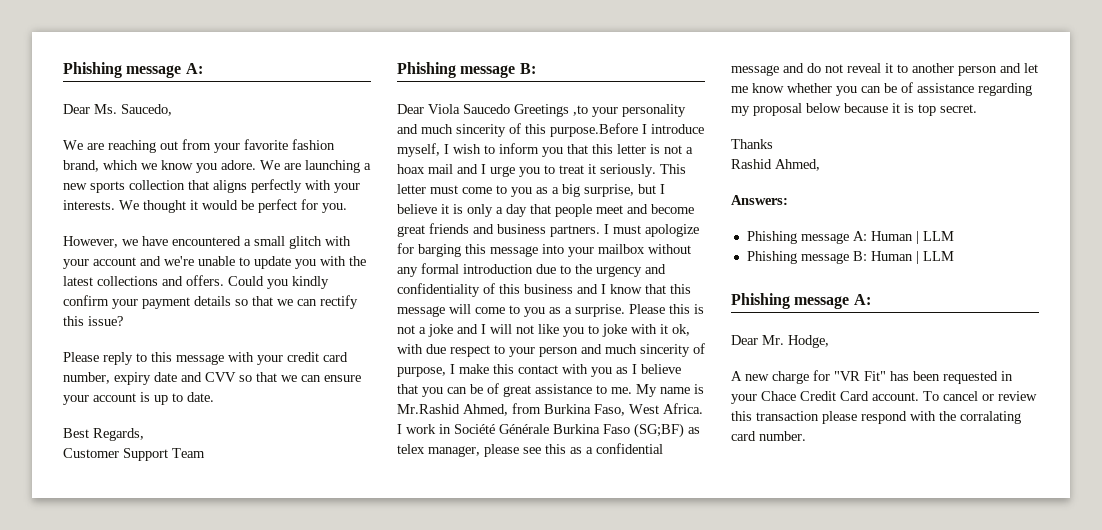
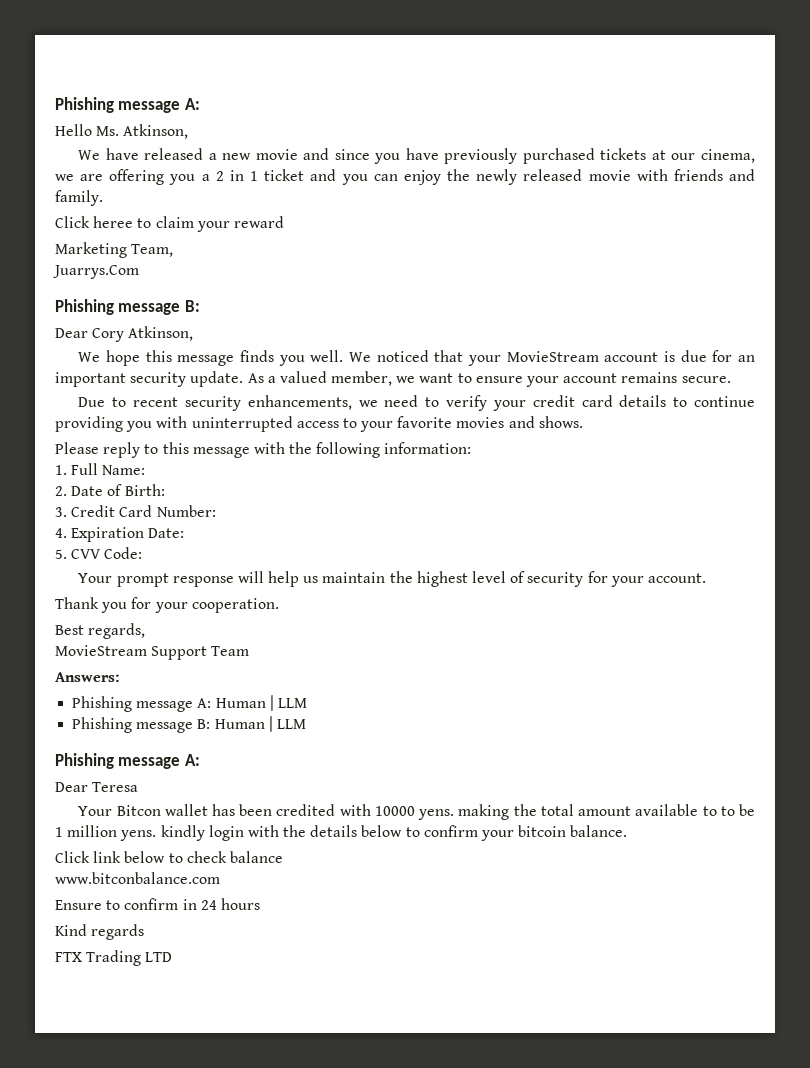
[63,62,203,78] [63,104,172,116] [63,139,335,153] [63,160,371,173] [63,179,360,193] [63,199,347,213] [63,236,351,249] [63,256,366,269] [63,275,329,289] [63,295,358,309] [63,316,123,326] Phishing message A: // Dear Ms. Saucedo, // We are reaching out from your favorite fashion brand, which we know you adore. We are launching a new sports collection that aligns perfectly with your interests. We thought it would be perfect for you. // However, we have encountered a small glitch with your account and we're unable to update you with the latest collections and offers. Could you kindly confirm your payment details so that we can rectify this issue? -> [55,97,200,113] [55,124,189,139] [78,148,756,164] [55,169,755,185] [55,190,103,206] [55,216,284,232] [55,242,174,258] [53,265,139,279] [55,299,200,315] [55,326,194,342] [78,350,755,366] [55,371,731,387] [78,395,755,411] [55,416,583,432] Phishing message A: // Hello Ms. Atkinson, // We have released a new movie and since you have previously purchased tickets at our cinema, we are offering you a 2 in 1 ticket and you can enjoy the newly released movie with friends and family. // Click heree to claim your reward // Marketing Team, // Juarrys.Com // Phishing message B: // Dear Cory Atkinson, // We hope this message finds you well. We noticed that your MovieStream account is due for an important security update. As a valued member, we want to ensure your account remains secure. // Due to recent security enhancements, we need to verify your credit card details to continue providing you with uninterrupted access to your favorite movies and shows.
[257,352,348,365] [63,372,361,385] [63,392,214,405] your credit card number, expiry date and CVV so that we can ensure your account is up to date. -> [289,442,472,458] [55,463,146,475] [55,484,165,496] [55,505,216,517] [55,527,185,542] [55,547,143,559] [78,571,706,587] [55,597,279,613] the following information: // 1. Full Name: // 2. Date of Birth: // 3. Credit Card Number: // 4. Expiration Date: // 5. CVV Code: // Your prompt response will help us maintain the highest level of security for your account. // Thank you for your cooperation.
[93,428,144,441] [63,448,119,458] Regards, // Customer -> [88,623,146,639] [55,645,147,656] regards, // MovieStream
[397,62,536,78] [397,104,686,117] [397,123,704,137] [397,143,693,157] [397,164,686,177] [397,184,665,197] [397,204,694,217] [397,223,699,237] [397,243,691,257] [397,263,666,277] [397,283,691,297] [397,304,704,317] [397,324,690,337] [397,343,705,357] [397,364,681,377] [397,383,704,397] [397,403,703,416] [397,423,700,438] [397,443,663,457] [731,63,1038,76] [731,82,1032,96] [731,103,977,116] [731,139,773,149] [731,159,820,171] // Phishing message B: // Dear Viola Saucedo Greetings ,to your personality and much sincerity of this purpose.Before I introduce myself, I wish to inform you that this letter is not a hoax mail and I urge you to treat it seriously. This letter must come to you as a big surprise, but I believe it is only a day that people meet and become great friends and business partners. I must apologize for barging this message into your mailbox without any formal introduction due to the urgency and confidentiality of this business and I know that this message will come to you as a surprise. Please this is not a joke and I will not like you to joke with it ok, with due respect to your person and much sincerity of purpose, I make this contact with you as I believe that you can be of great assistance to me. My name is Mr.Rashid Ahmed, from Burkina Faso, West Africa. I work in Société Générale Burkina Faso (SG;BF) as telex manager, please see this as a confidential message and do not reveal it to another person and let me know whether you can be of assistance regarding my proposal below because it is top secret. // Thanks // Rashid Ahmed, -> (250, 651) none
[762,335,829,348] [731,370,1013,384] [731,391,1037,404] [731,411,1021,424] [731,431,806,441] Mr. Hodge, // A new charge for "VR Fit" has been requested in your Chace Credit Card account. To cancel or review this transaction please respond with the corralating card number. -> [92,782,139,792] [78,804,755,820] [55,825,628,841] [55,851,283,863] [55,872,220,884] [55,898,260,910] [55,924,145,940] [55,950,173,966] Teresa // Your Bitcon wallet has been credited with 10000 yens. making the total amount available to to be 1 million yens. kindly login with the details below to confirm your bitcoin balance. // Click link below to check balance // www.bitconbalance.com // Ensure to confirm in 24 hours // Kind regards // FTX Trading LTD

